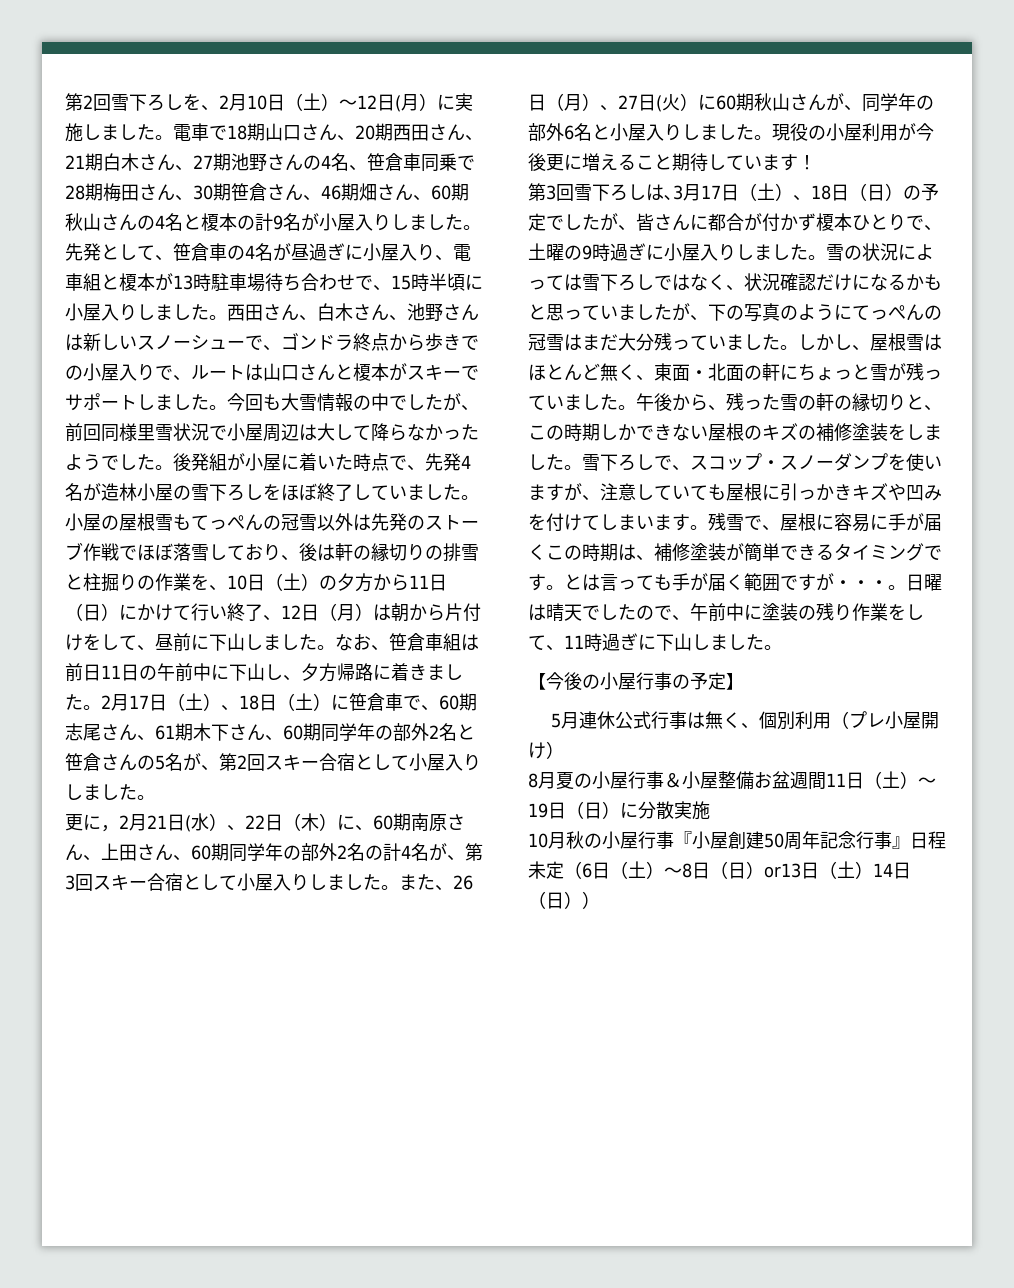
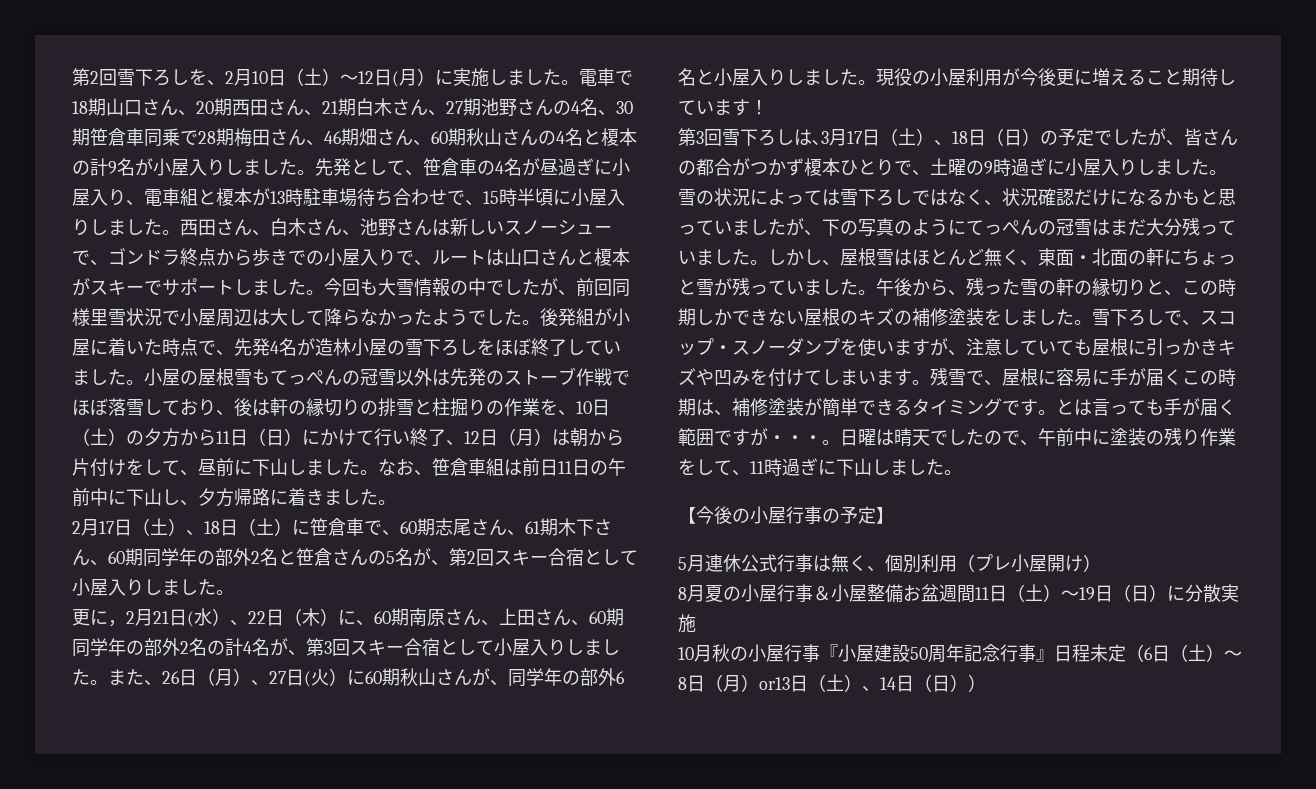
(367, 168) none -> [616,101,633,114] [72,128,90,146] 30期
[193,183,321,201] 30期笹倉さん、 -> (324, 143) none
(101, 707) none -> (396, 502) //
[690,213,780,232] に都合が付 -> [678,158,768,176] の都合がつ
[728,831,764,850] 創建 -> [874,644,910,662] 建設
[728,862,746,879] 日 -> [723,675,741,692] 月
(873, 870) none -> [862,686,880,692] 、

